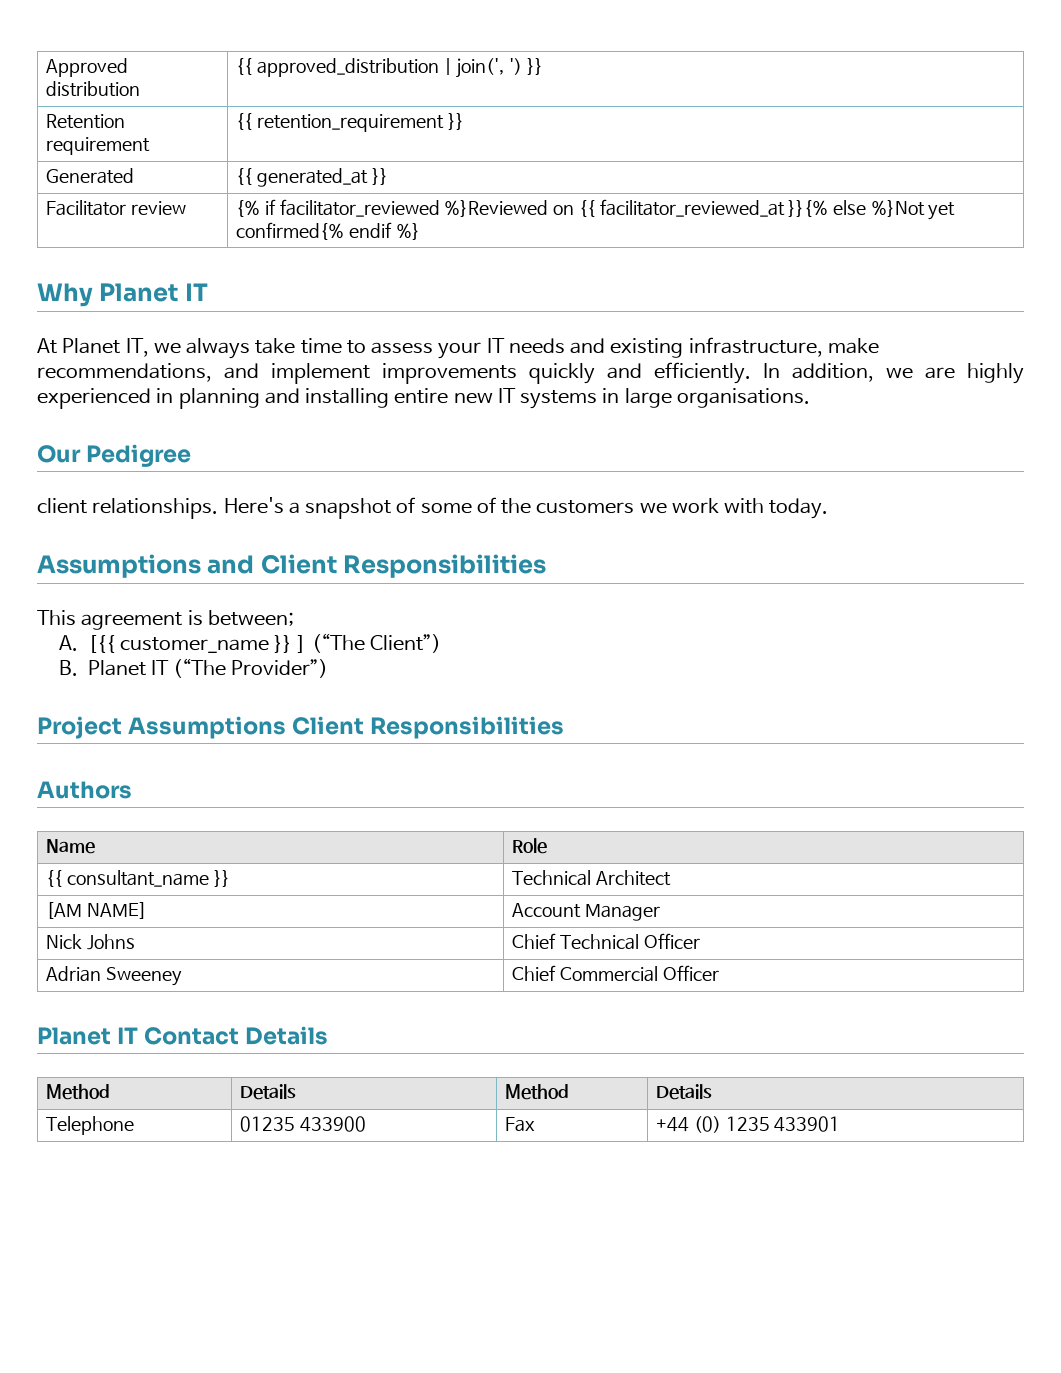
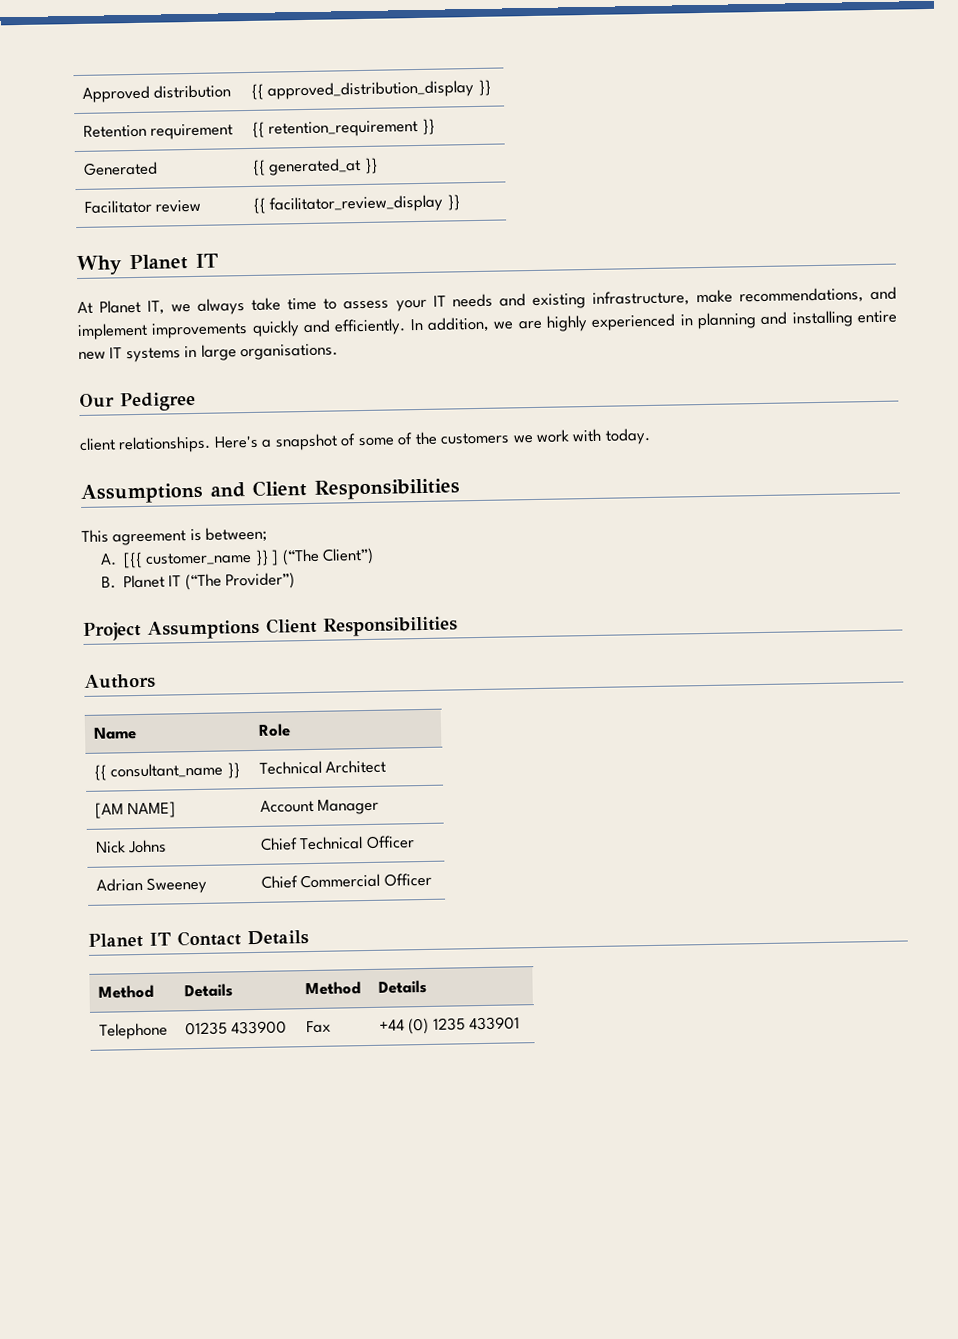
[256,58,523,78] approved_distribution | join(', ') -> [267,79,475,100] approved_distribution_display
[236,199,956,220] [236,222,420,240] {% if facilitator_reviewed %}Reviewed on {{ facilitator_reviewed_at }}{% else %}Not yet confirmed{% endif %} -> [252,194,460,214] {{ facilitator_review_display }}

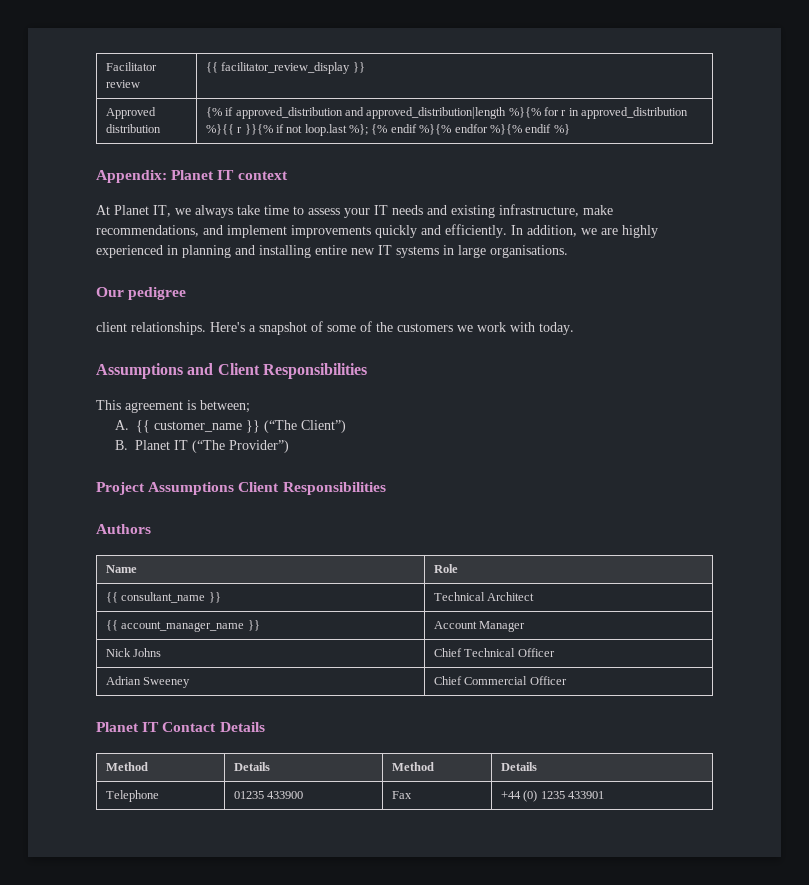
[81,84,232,103] [250,79,491,100] [82,123,234,140] [251,118,435,138] [83,161,158,176] [251,157,378,176] Approved distribution | {{ approved_distribution_display }} // Retention requirement | {{ retention_requirement }} // Generated | {{ generated_at }} // -> (105, 66) none
[76,253,218,276] // Why Planet IT -> [105,107,156,119] [105,124,161,133] [205,107,689,119] [205,124,570,136] [96,170,288,183] // Approved distribution | {% if approved_distribution and approved_distribution|length %}{% for r in approved_distribution %}{{ r }}{% if not loop.last %}; {% endif %}{% endfor %}{% endif %} // Appendix: Planet IT context
[120,391,196,412] Pedigree -> [128,287,187,300] pedigree
[122,551,143,569] [{{ -> [136,420,151,433] {{
[271,549,280,566] ] -> (261, 426) none
[94,801,177,819] [AM NAME] -> [105,620,260,632] {{ account_manager_name }}

